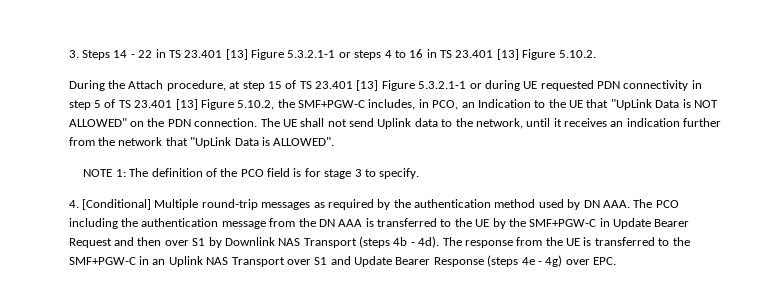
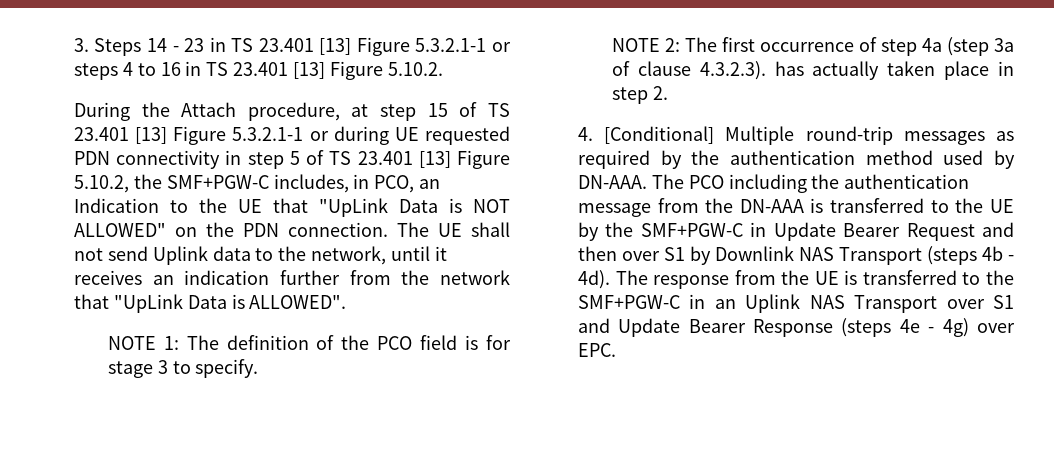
[138,50,153,58] 22 -> [184,38,205,52] 23
(420, 173) none -> [611,37,1014,56] [611,61,1014,80] [611,86,668,104] // NOTE 2: The first occurrence of step 4a (step 3a of clause 4.3.2.3). has actually taken place in step 2.
[583,200,630,208] DN AAA. -> [577,175,647,189] DN-AAA.
[318,219,363,227] DN AAA -> [739,199,804,213] DN-AAA

